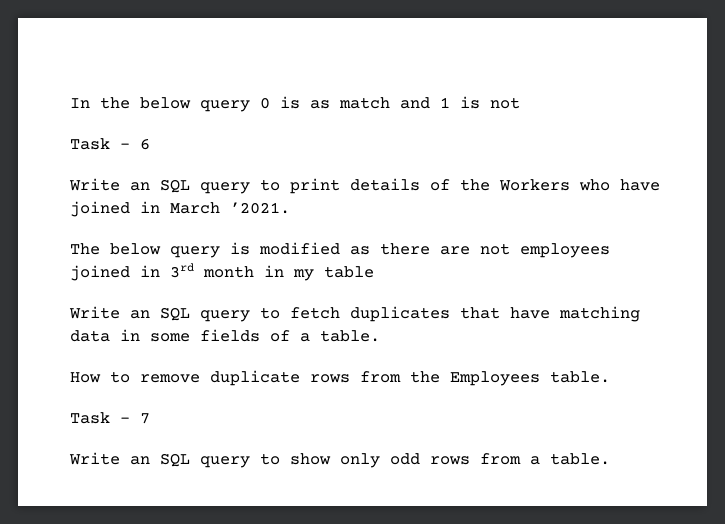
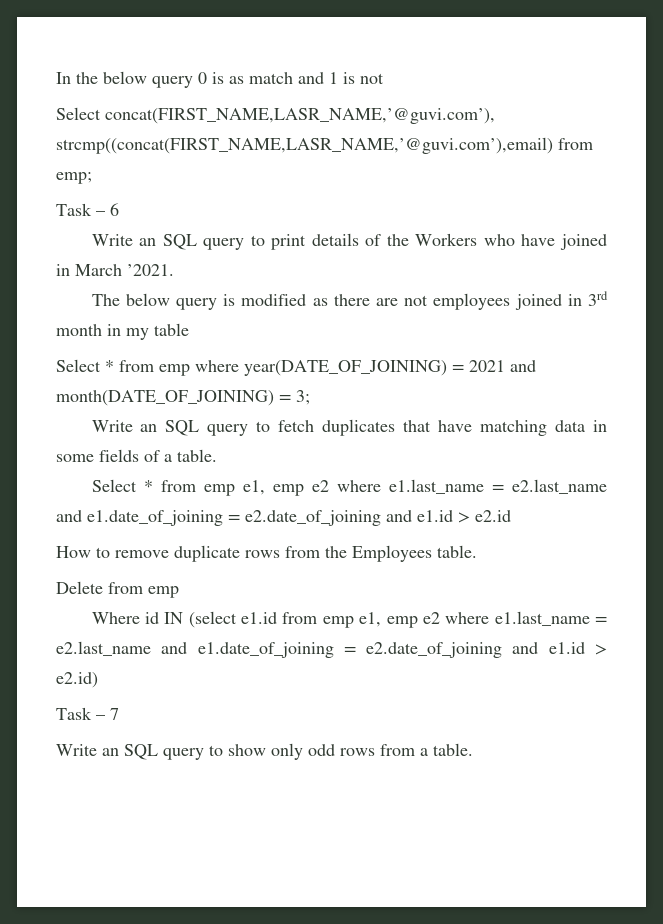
(520, 103) none -> [56,107,495,124] [56,137,593,154] [56,172,92,184] // Select concat(FIRST_NAME,LASR_NAME,’@guvi.com’), strcmp((concat(FIRST_NAME,LASR_NAME,’@guvi.com’),email) from emp;
(374, 272) none -> [56,359,536,376] [56,390,310,406] // Select * from emp where year(DATE_OF_JOINING) = 2021 and month(DATE_OF_JOINING) = 3;
(380, 336) none -> [91,479,607,496] [56,510,511,526] // Select * from emp e1, emp e2 where e1.last_name = e2.last_name and e1.date_of_joining = e2.date_of_joining and e1.id > e2.id
(610, 377) none -> [56,581,179,598] [91,611,607,628] [56,641,607,658] [56,672,98,688] // Delete from emp // Where id IN (select e1.id from emp e1, emp e2 where e1.last_name = e2.last_name and e1.date_of_joining = e2.date_of_joining and e1.id > e2.id)

